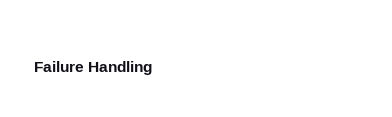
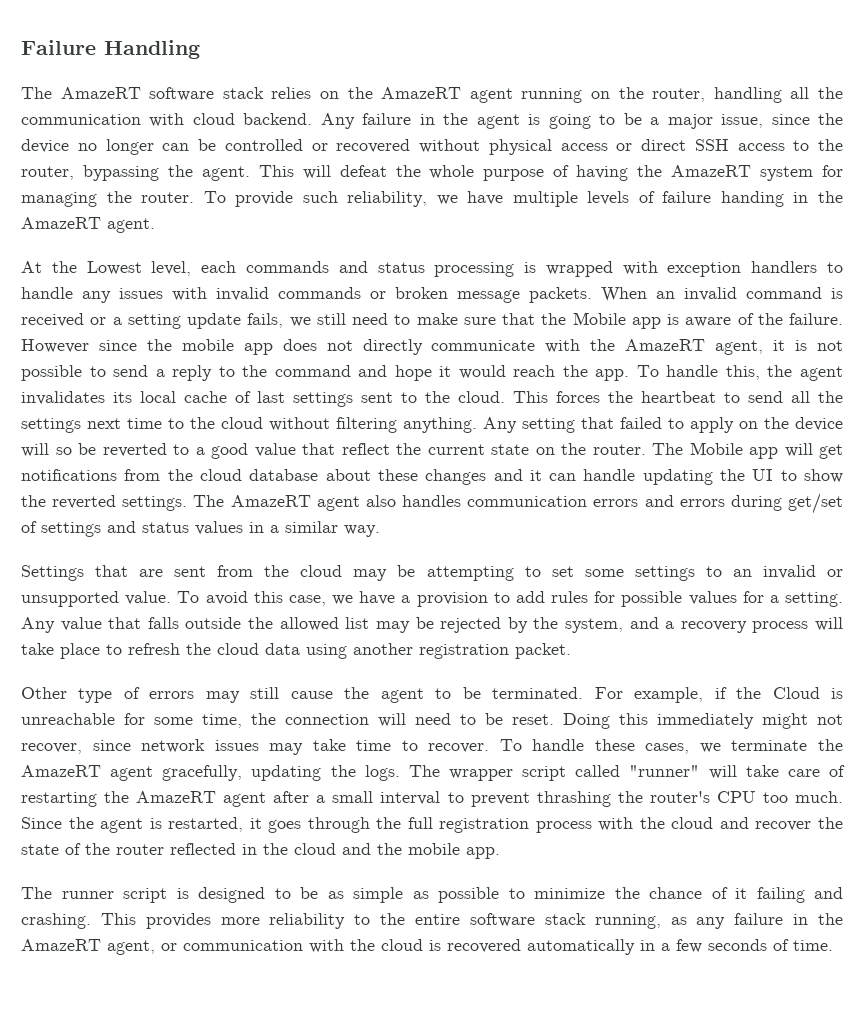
(153, 68) none -> [21,87,844,103] [21,113,844,129] [21,139,843,155] [21,165,843,181] [21,191,843,207] [21,217,155,233] [21,261,844,277] [21,287,843,303] [21,312,843,329] [21,339,843,355] [21,365,843,381] [21,391,843,407] [21,417,843,433] [21,442,843,459] [21,469,843,485] [21,493,844,514] [21,521,380,537] [21,565,843,581] [21,591,843,607] [21,617,843,633] [21,643,571,659] [21,687,844,703] [21,713,843,729] [21,739,843,755] [21,765,845,781] [21,791,844,807] [21,817,843,833] [21,843,500,859] [21,887,843,903] [21,913,844,929] [21,939,833,955] // The AmazeRT software stack relies on the AmazeRT agent running on the router, handling all the communication with cloud backend. Any failure in the agent is going to be a major issue, since the device no longer can be controlled or recovered without physical access or direct SSH access to the router, bypassing the agent. This will defeat the whole purpose of having the AmazeRT system for managing the router. To provide such reliability, we have multiple levels of failure handing in the AmazeRT agent. // At the Lowest level, each commands and status processing is wrapped with exception handlers to handle any issues with invalid commands or broken message packets. When an invalid command is received or a setting update fails, we still need to make sure that the Mobile app is aware of the failure. However since the mobile app does not directly communicate with the AmazeRT agent, it is not possible to send a reply to the command and hope it would reach the app. To handle this, the agent invalidates its local cache of last settings sent to the cloud. This forces the heartbeat to send all the settings next time to the cloud without filtering anything. Any setting that failed to apply on the device will so be reverted to a good value that reflect the current state on the router. The Mobile app will get notifications from the cloud database about these changes and it can handle updating the UI to show the reverted settings. The AmazeRT agent also handles communication errors and errors during get/set of settings and status values in a similar way. // Settings that are sent from the cloud may be attempting to set some settings to an invalid or unsupported value. To avoid this case, we have a provision to add rules for possible values for a setting. Any value that falls outside the allowed list may be rejected by the system, and a recovery process will take place to refresh the cloud data using another registration packet. // Other type of errors may still cause the agent to be terminated. For example, if the Cloud is unreachable for some time, the connection will need to be reset. Doing this immediately might not recover, since network issues may take time to recover. To handle these cases, we terminate the AmazeRT agent gracefully, updating the logs. The wrapper script called "runner" will take care of restarting the AmazeRT agent after a small interval to prevent thrashing the router's CPU too much. Since the agent is restarted, it goes through the full registration process with the cloud and recover the state of the router reflected in the cloud and the mobile app. // The runner script is designed to be as simple as possible to minimize the chance of it failing and crashing. This provides more reliability to the entire software stack running, as any failure in the AmazeRT agent, or communication with the cloud is recovered automatically in a few seconds of time.

